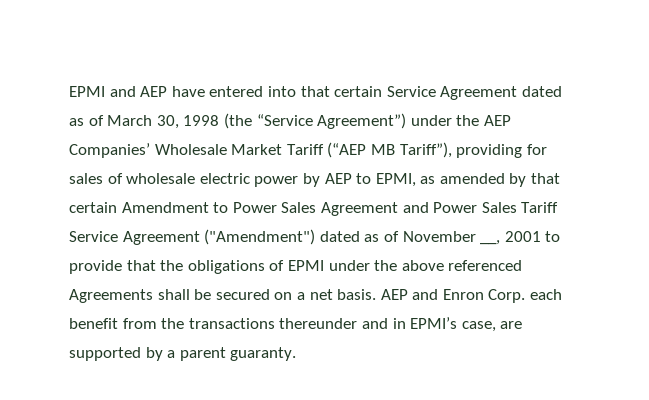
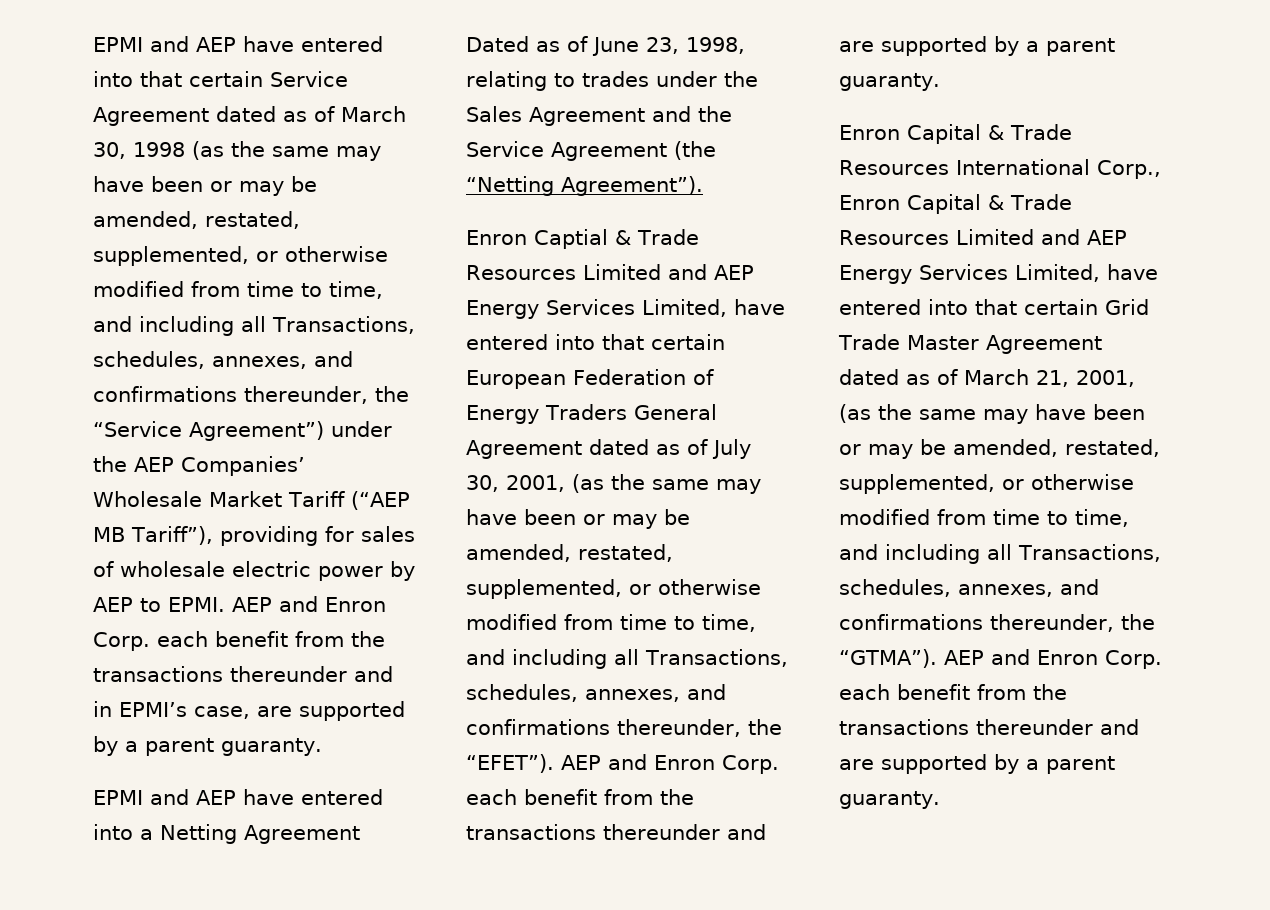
[223,113,252,129] (the -> [192,141,381,161] [93,176,317,196] [93,211,300,229] [93,246,388,266] [93,281,383,299] [93,316,415,336] [93,351,353,369] [93,386,409,404] (as the same may have been or may be amended, restated, supplemented, or otherwise modified from time to time, and including all Transactions, schedules, annexes, and confirmations thereunder, the
[375,173,561,187] [69,202,559,216] [69,229,561,245] [69,260,523,274] [69,289,377,303] EPMI, as amended by that certain Amendment to Power Sales Agreement and Power Sales Tariff Service Agreement ("Amendment") dated as of November __, 2001 to provide that the obligations of EPMI under the above referenced Agreements shall be secured on a net basis. -> [168,597,225,612] EPMI.
(297, 354) none -> [93,789,383,805] [93,824,360,844] [466,36,745,56] [466,71,758,91] [466,106,732,126] [466,141,716,161] [466,176,703,196] [466,229,699,249] [466,264,754,280] [466,299,785,319] [466,334,725,350] [466,369,714,389] [466,404,717,424] [466,439,751,459] [466,474,761,494] [466,509,690,529] [466,544,673,562] [466,579,761,599] [466,614,756,632] [466,649,788,669] [466,684,726,702] [466,719,782,737] [466,754,779,774] [466,789,694,805] [466,824,766,840] [839,36,1115,56] [839,73,940,91] [839,124,1072,144] [839,159,1161,179] [839,194,1072,214] [839,229,1127,245] [839,264,1158,284] [839,299,1149,315] [838,334,1102,354] [839,369,1135,387] [839,404,1145,424] [839,439,1160,459] [839,474,1134,494] [839,509,1129,527] [839,544,1161,564] [839,579,1099,597] [839,614,1155,632] [839,649,1162,669] [839,684,1067,700] [839,719,1139,735] [839,754,1115,774] [839,791,940,809] // EPMI and AEP have entered into a Netting Agreement Dated as of June 23, 1998, relating to trades under the Sales Agreement and the Service Agreement (the “Netting Agreement”). // Enron Captial & Trade Resources Limited and AEP Energy Services Limited, have entered into that certain European Federation of Energy Traders General Agreement dated as of July 30, 2001, (as the same may have been or may be amended, restated, supplemented, or otherwise modified from time to time, and including all Transactions, schedules, annexes, and confirmations thereunder, the “EFET”). AEP and Enron Corp. each benefit from the transactions thereunder and are supported by a parent guaranty. // Enron Capital & Trade Resources International Corp., Enron Capital & Trade Resources Limited and AEP Energy Services Limited, have entered into that certain Grid Trade Master Agreement dated as of March 21, 2001, (as the same may have been or may be amended, restated, supplemented, or otherwise modified from time to time, and including all Transactions, schedules, annexes, and confirmations thereunder, the “GTMA”). AEP and Enron Corp. each benefit from the transactions thereunder and are supported by a parent guaranty.

